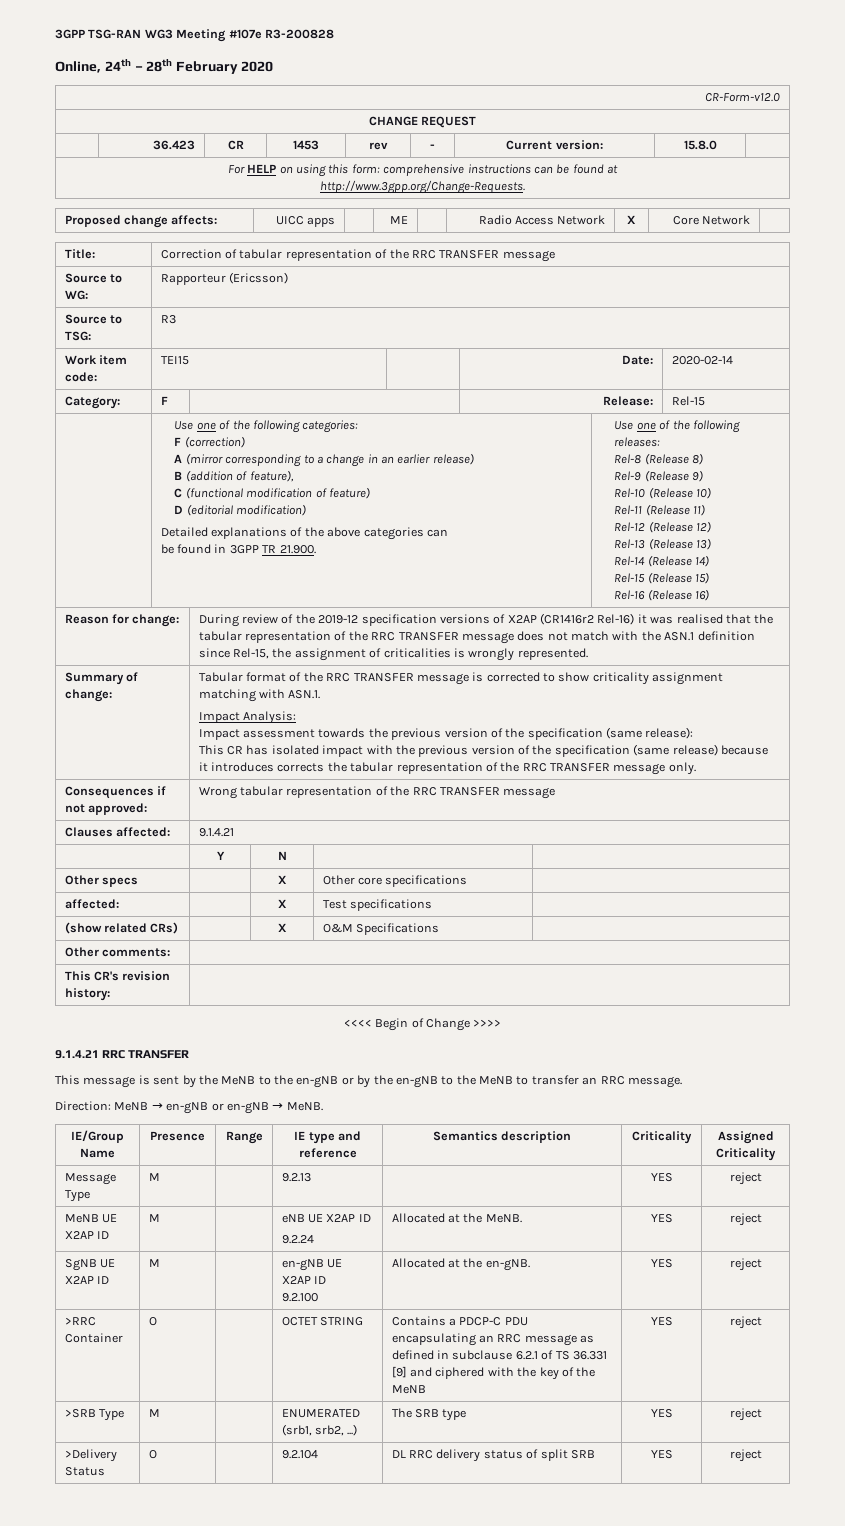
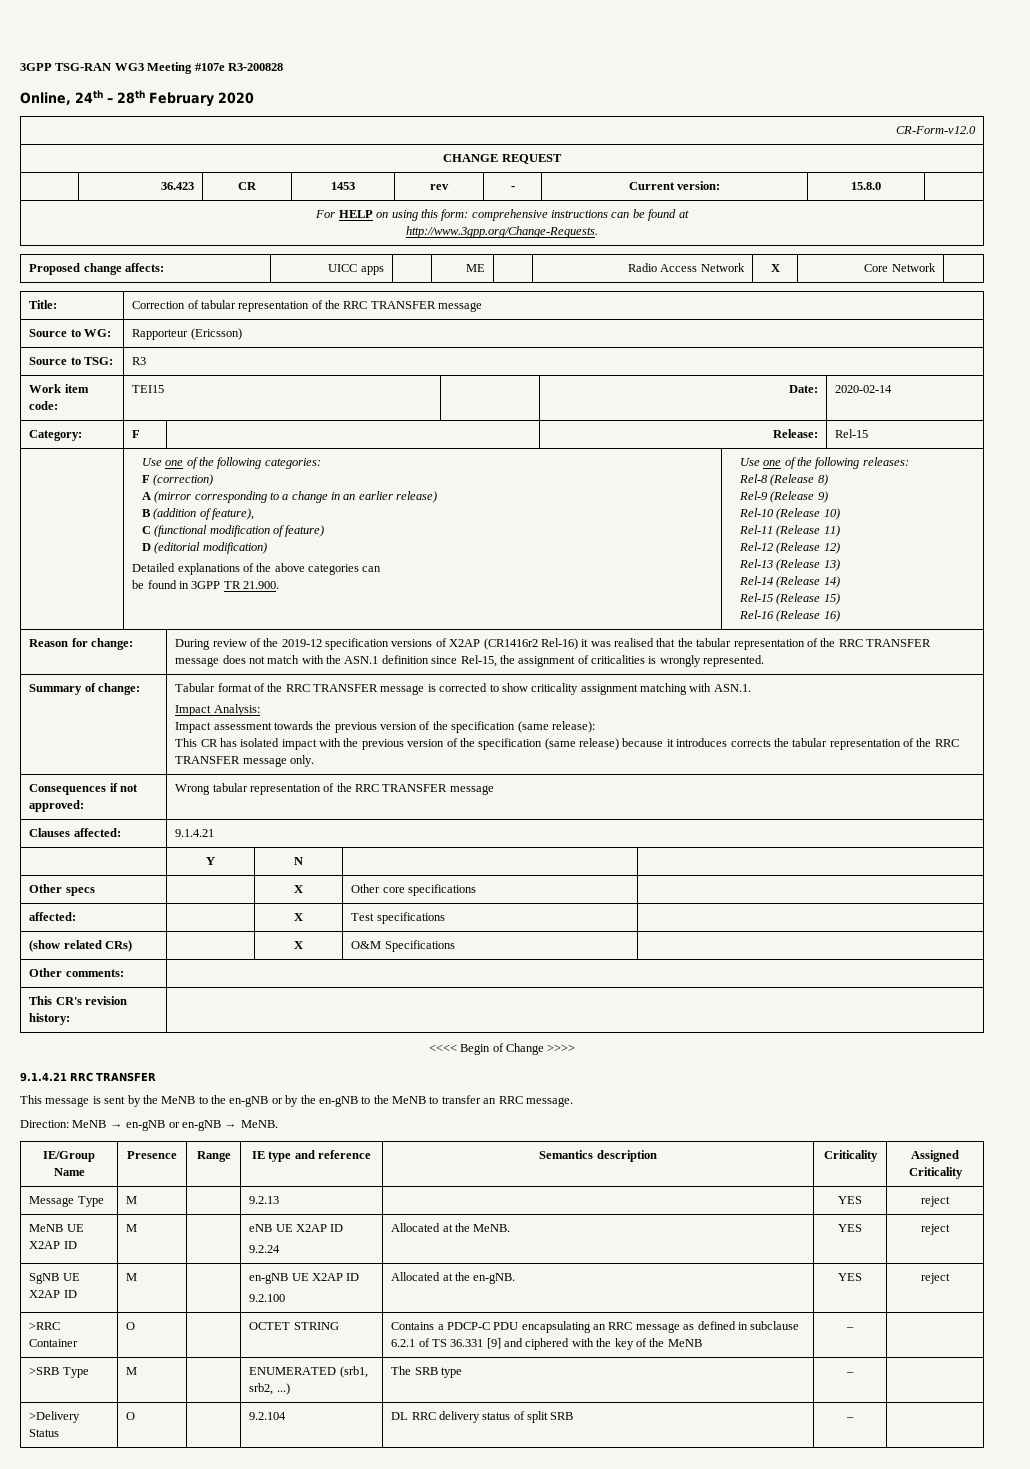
[650,1317,673,1326] [729,1316,762,1329] YES | reject -> [846,1327,854,1330] – |
[650,1409,673,1418] [729,1408,762,1421] YES | reject -> [846,1372,854,1375] – |
[650,1450,673,1459] [729,1449,762,1462] YES | reject -> [846,1417,854,1420] – |

